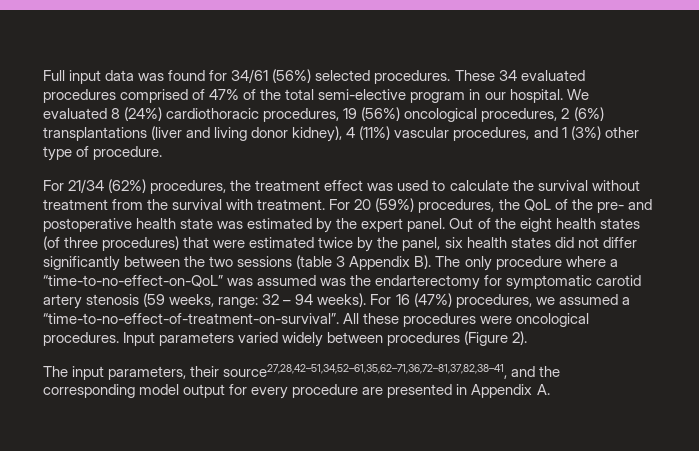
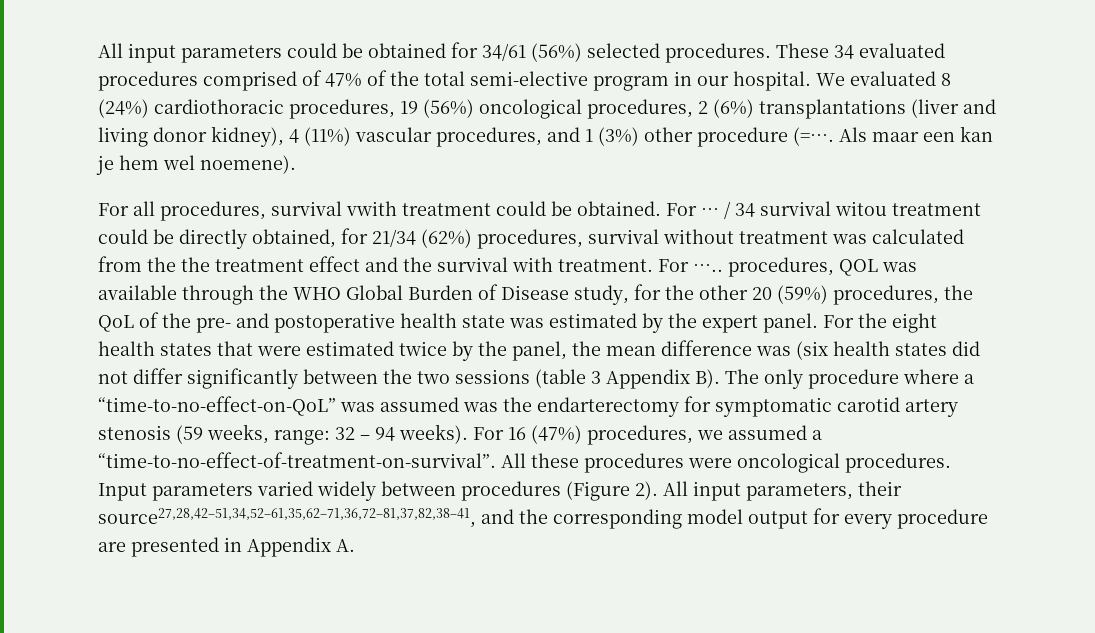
[43,70,206,84] Full input data was found -> [98,43,446,63] All input parameters could be obtained
[43,146,163,161] [43,179,640,194] [43,199,144,210] type of procedure. // For 21/34 (62%) procedures, the treatment effect was used to calculate the survival without treatment from -> [697,126,993,147] [96,155,296,175] [98,201,981,221] [98,228,964,249] [98,256,398,272] procedure (=…. Als maar een kan je hem wel noemene). // For all procedures, survival vwith treatment could be obtained. For … / 34 survival witou treatment could be directly obtained, for 21/34 (62%) procedures, survival without treatment was calculated from the the treatment effect and
(351, 204) none -> [693,257,917,277] [98,284,748,305] ….. procedures, QOL was available through the WHO Global Burden of Disease study, for the other
[449,218,491,229] Out of -> [823,315,854,328] For
[43,236,180,251] (of three procedures) -> (212, 349) none
[444,237,463,248] six -> [572,340,828,360] the mean difference was (six
[43,366,68,377] // The -> [663,481,688,496] All

